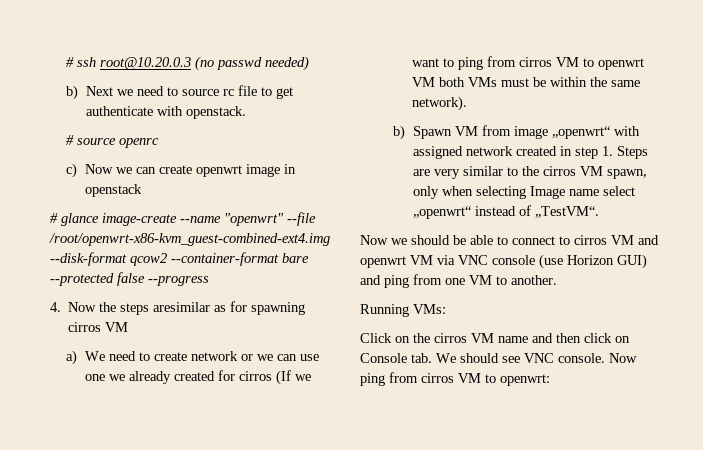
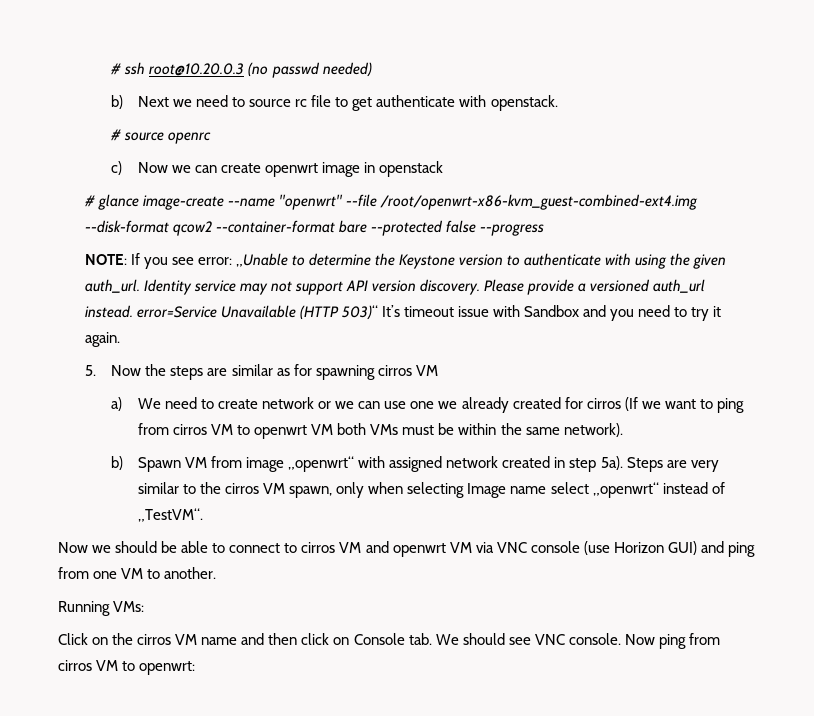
[49,302,61,312] 4. -> [84,253,727,269] [84,279,706,295] [84,305,722,321] [84,332,120,347] [84,365,96,376] NOTE: If you see error: „Unable to determine the Keystone version to authenticate with using the given auth_url. Identity service may not support API version discovery. Please provide a versioned auth_url instead. error=Service Unavailable (HTTP 503)“ It’s timeout issue with Sandbox and you need to try it again. // 5.
[152,302,210,312] aresimilar -> [207,364,273,376] are similar
[601,146,613,156] 1. -> [600,456,623,470] 5a).

